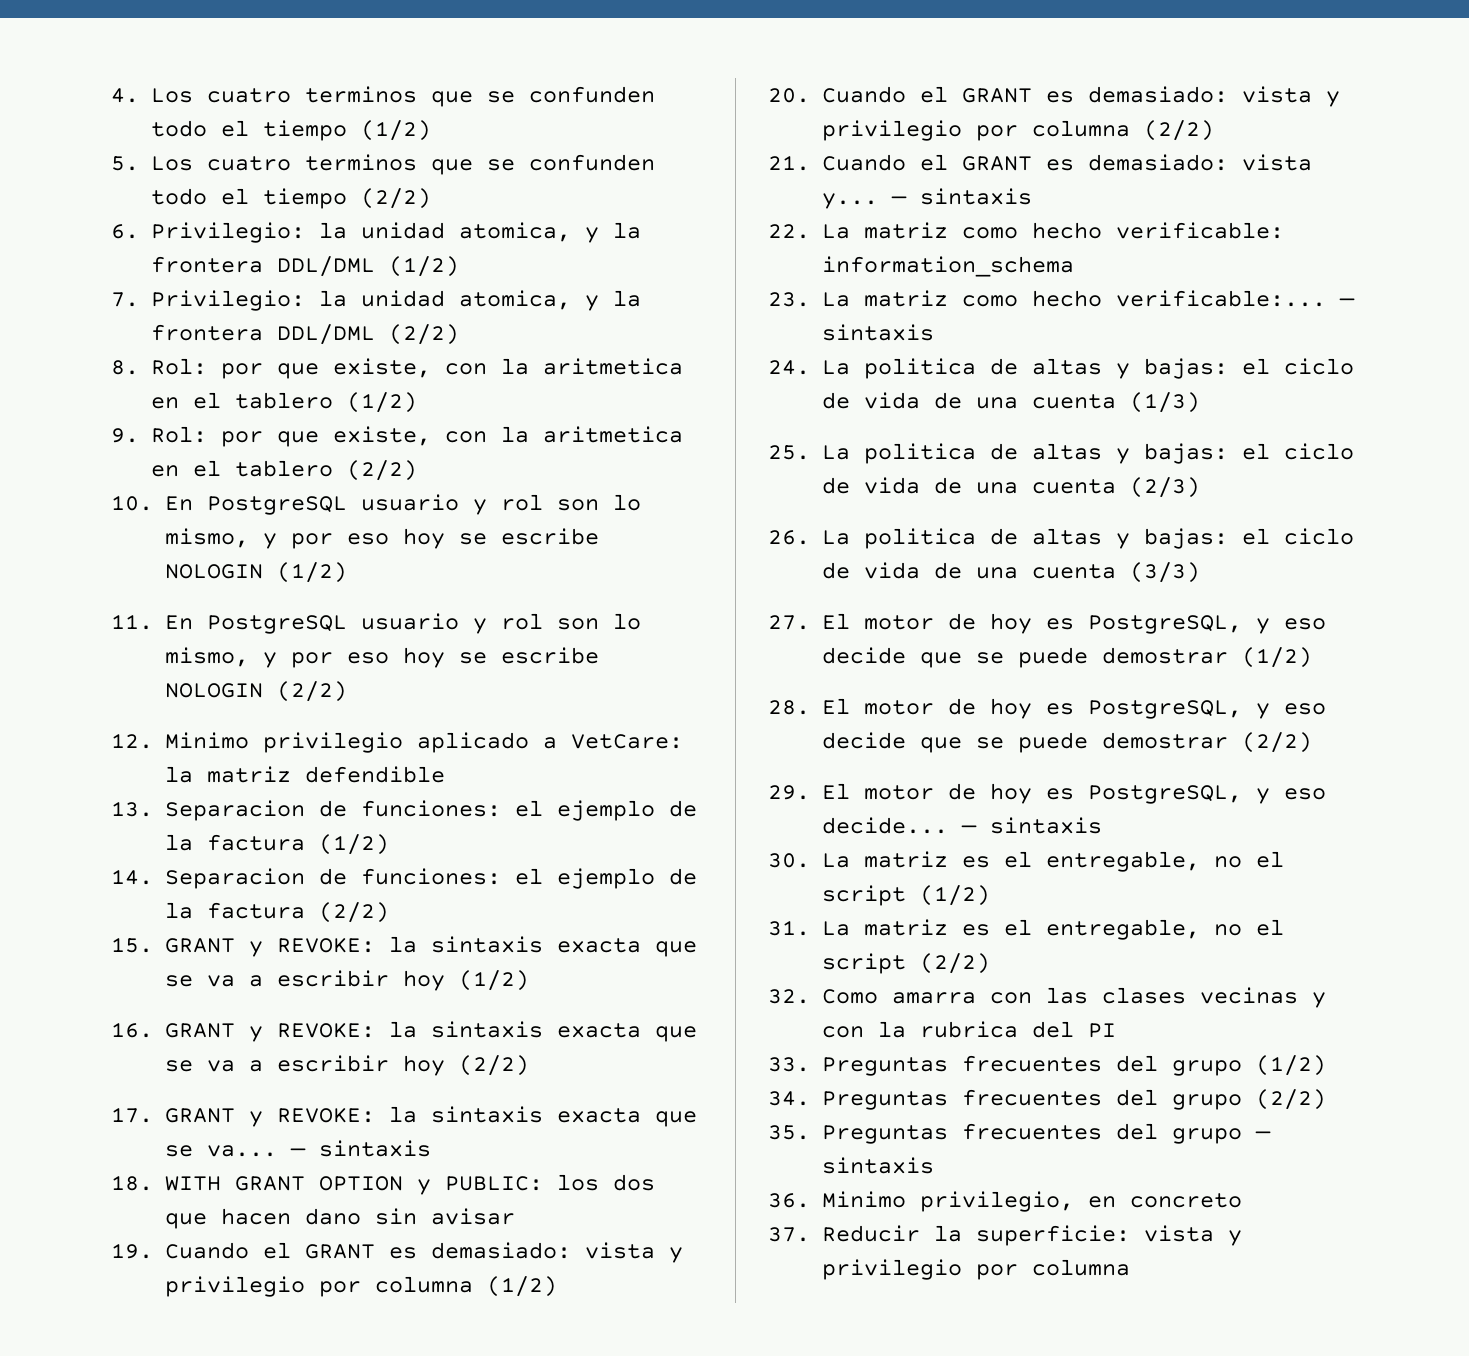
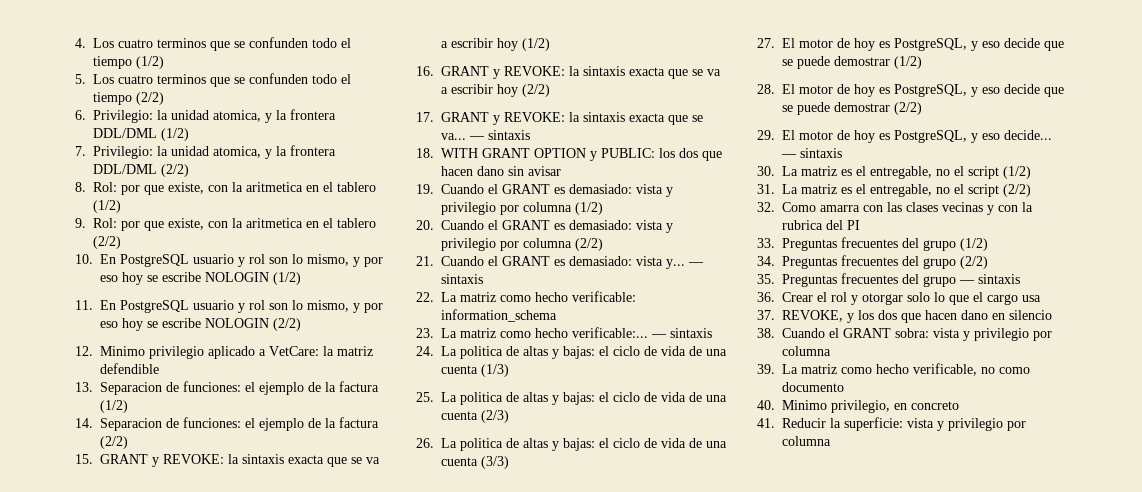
(810, 1200) none -> [782,292,1041,305] [757,310,1052,323] [757,328,1052,341] [782,346,831,356] [757,363,1030,376] [782,382,844,392] [757,400,775,410] Crear el rol y otorgar solo lo que el cargo usa // 37. REVOKE, y los dos que hacen dano en silencio // 38. Cuando el GRANT sobra: vista y privilegio por columna // 39. La matriz como hecho verificable, no como documento // 40.
[768,1227,810,1242] 37. -> [757,418,775,428] 41.

